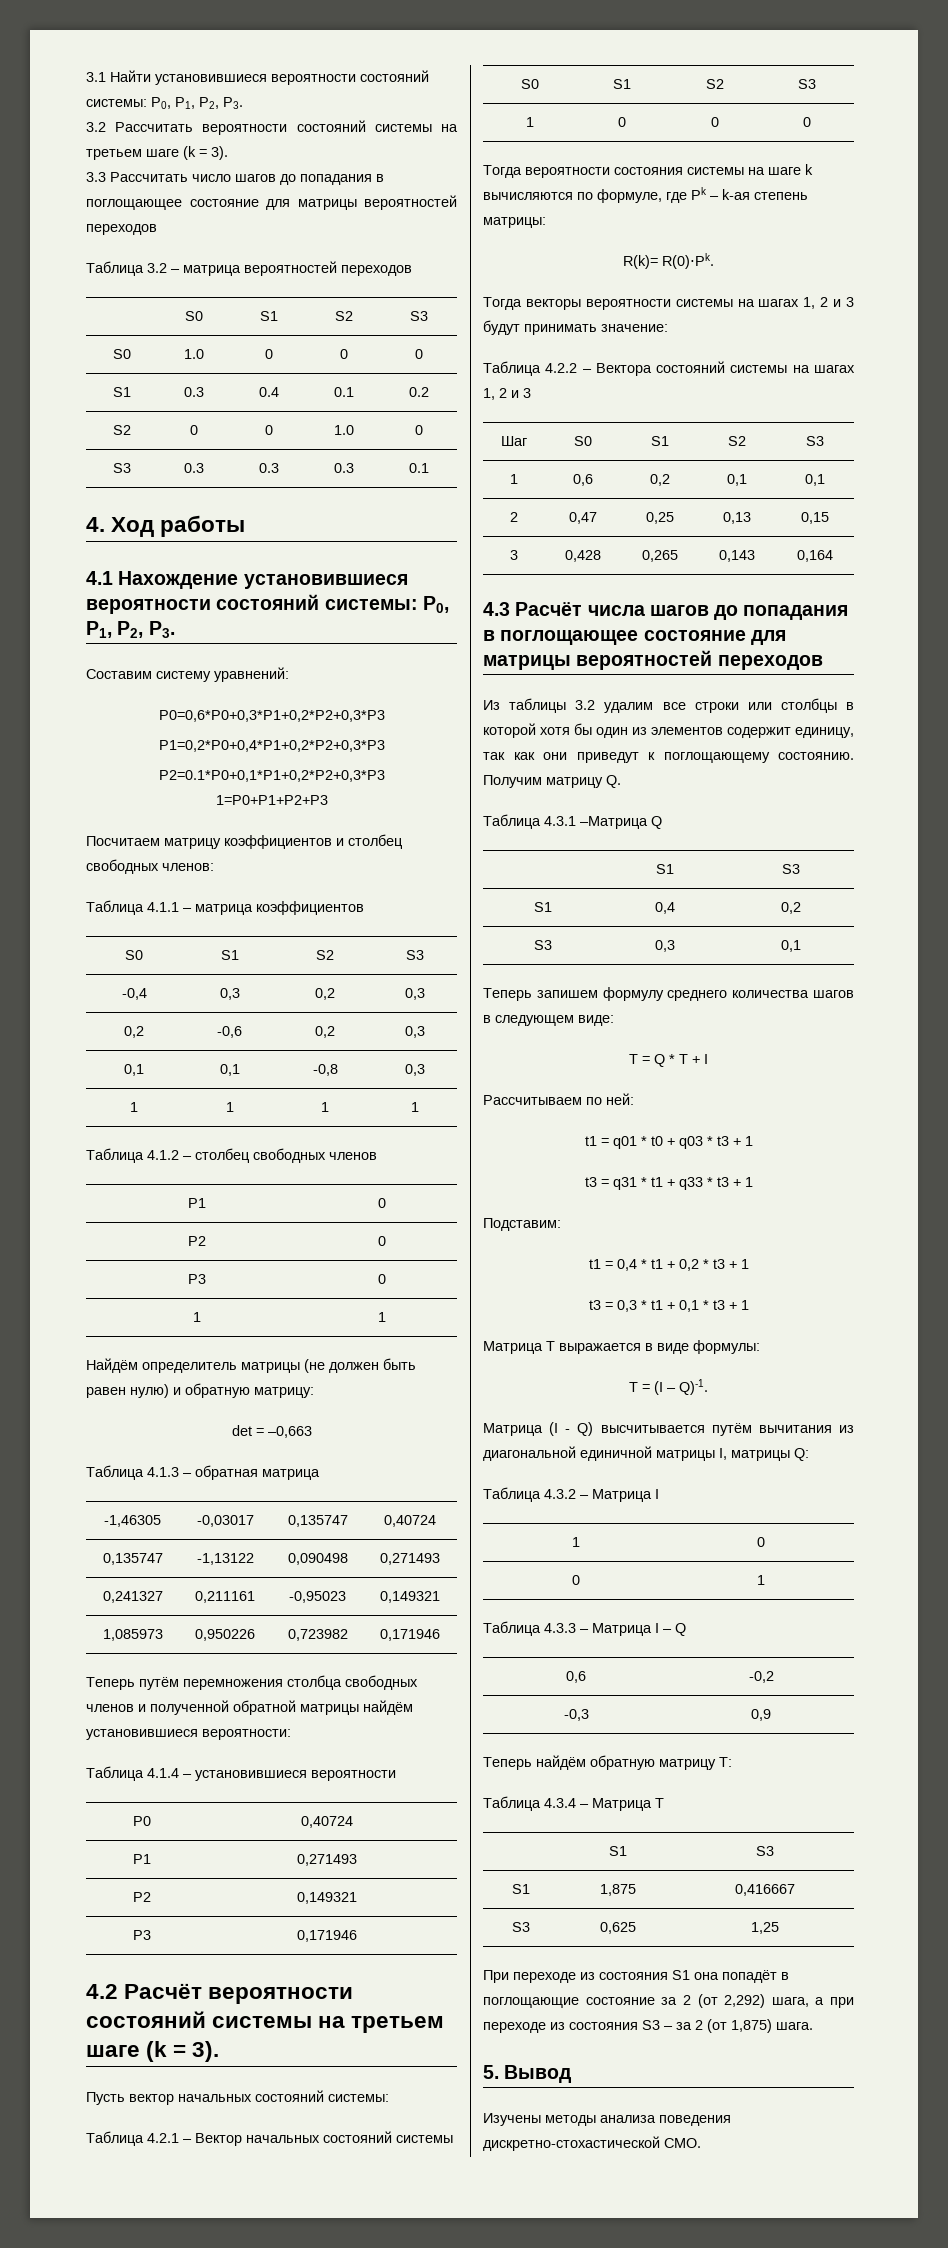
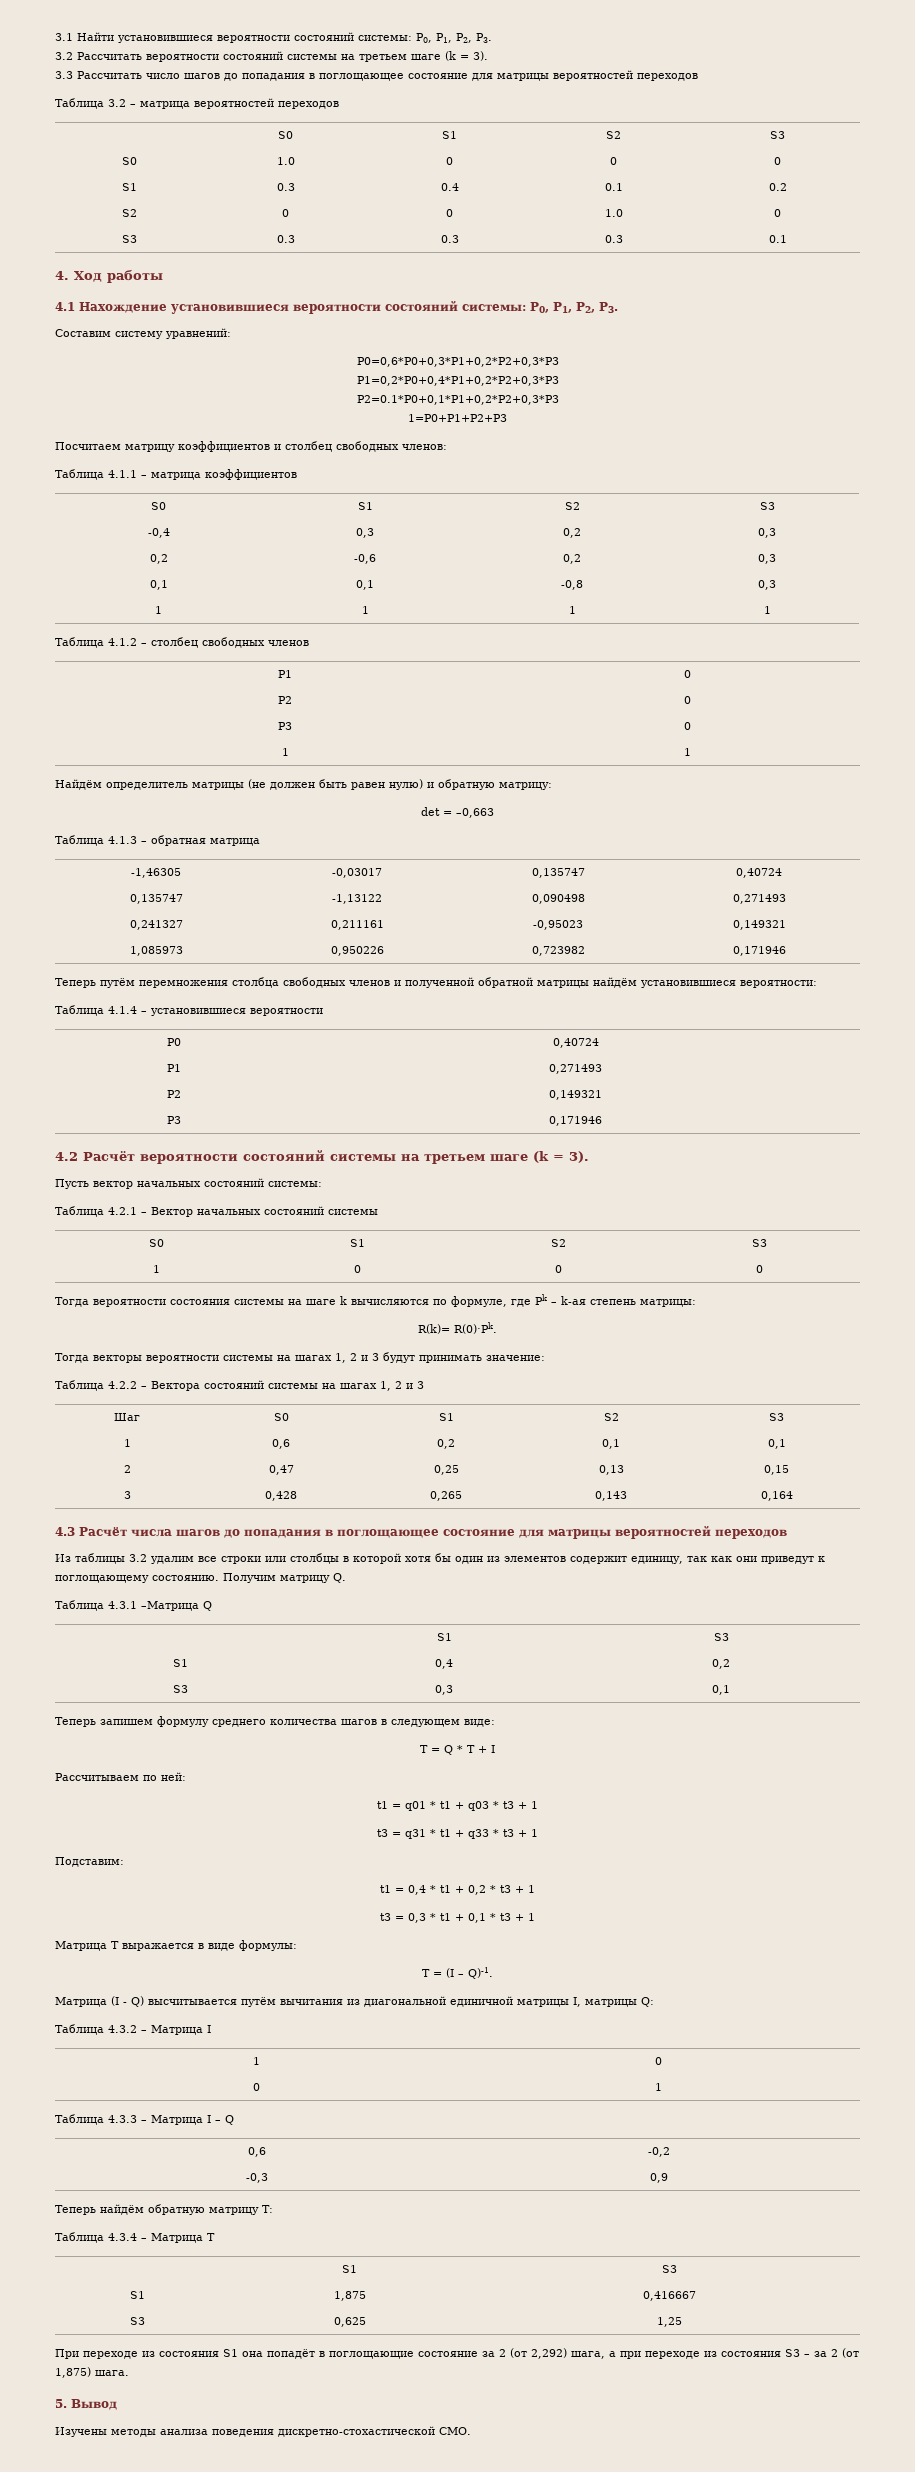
[650,1136,663,1146] t0 -> [440,1801,451,1809] t1

